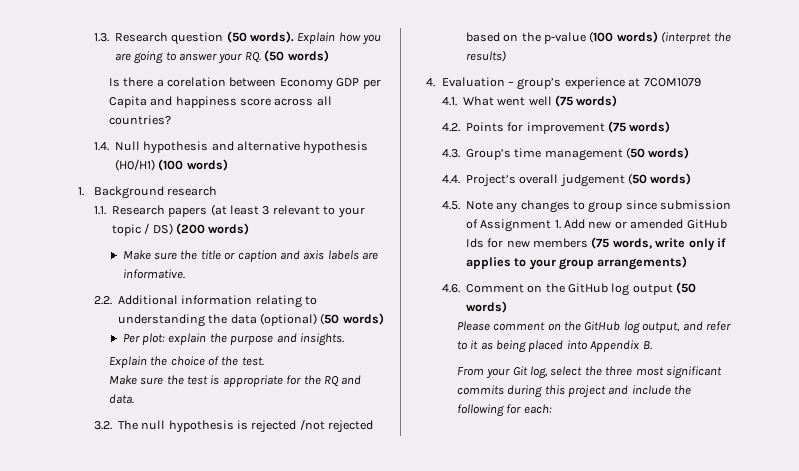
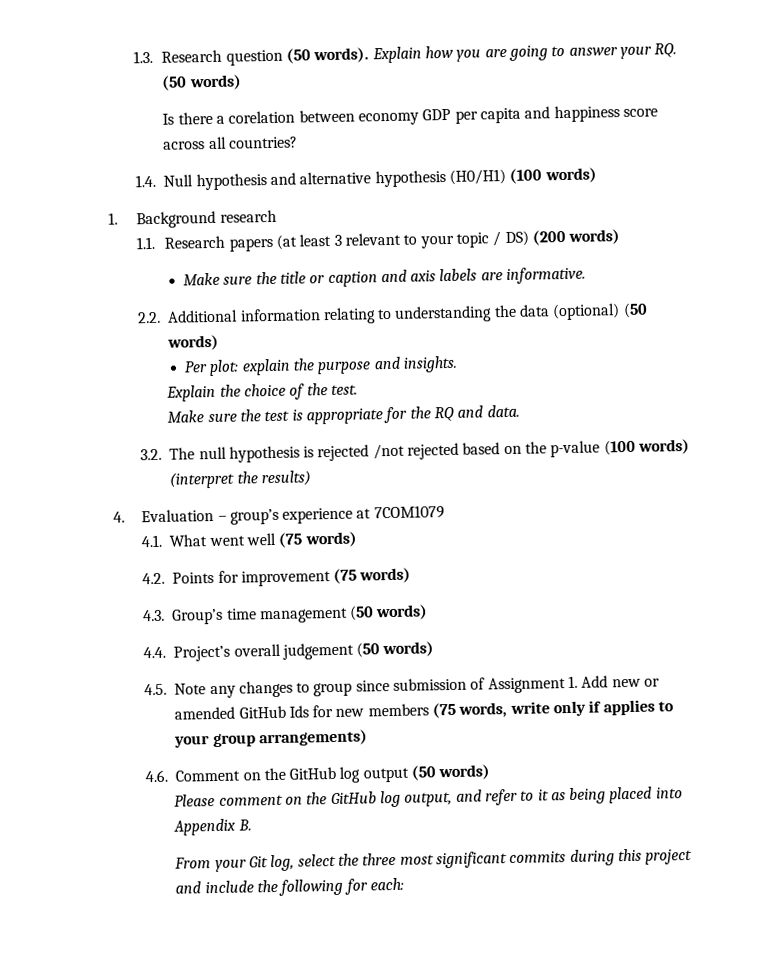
[279,78,333,90] Economy -> [357,112,419,126] economy
[108,96,147,108] Capita -> [479,107,521,124] capita

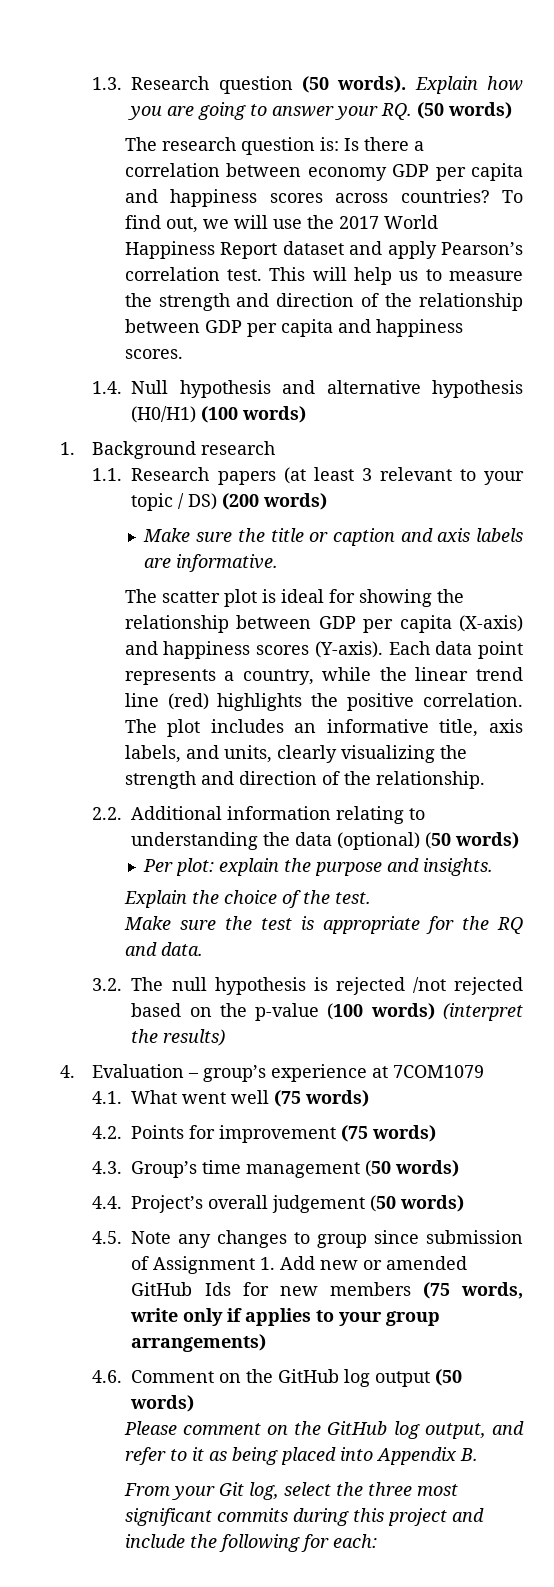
(242, 82) none -> [124,137,339,155] The research question is:
[228,110,296,124] corelation -> [124,163,220,177] correlation
[622,108,658,118] [163,136,298,150] score across all countries? -> [269,189,523,203] [124,215,438,233] [124,241,523,259] [124,267,524,285] [124,293,523,311] [124,319,463,337] [124,349,183,359] scores across countries? To find out, we will use the 2017 World Happiness Report dataset and apply Pearson’s correlation test. This will help us to measure the strength and direction of the relationship between GDP per capita and happiness scores.
(587, 275) none -> [124,589,464,607] [124,615,523,633] [124,641,523,659] [124,667,523,685] [124,693,523,711] [124,719,523,737] [124,745,467,763] [124,771,485,789] // The scatter plot is ideal for showing the relationship between GDP per capita (X-axis) and happiness scores (Y-axis). Each data point represents a country, while the linear trend line (red) highlights the positive correlation. The plot includes an informative title, axis labels, and units, clearly visualizing the strength and direction of the relationship.

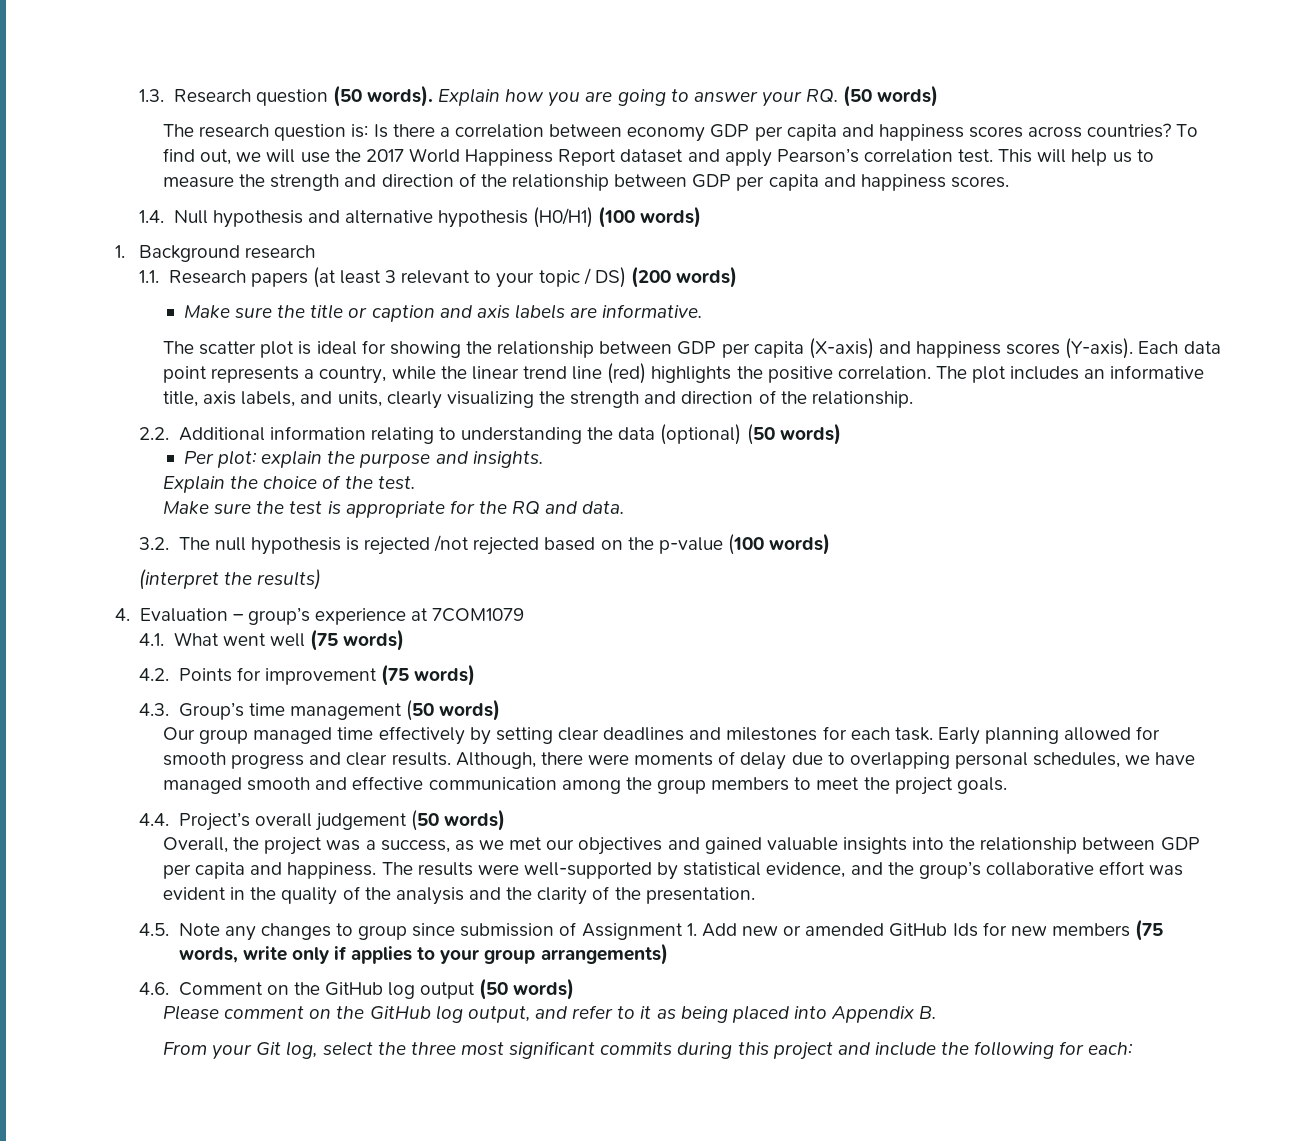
(435, 1011) none -> (831, 544) //
(460, 1168) none -> [163,726,1161,745] [163,751,1196,770] [163,776,1007,795] // Our group managed time effectively by setting clear deadlines and milestones for each task. Early planning allowed for smooth progress and clear results. Although, there were moments of delay due to overlapping personal schedules, we have managed smooth and effective communication among the group members to meet the project goals.
(465, 1203) none -> [163,837,1200,855] [163,861,1184,880] [163,886,755,905] // Overall, the project was a success, as we met our objectives and gained valuable insights into the relationship between GDP per capita and happiness. The results were well-supported by statistical evidence, and the group’s collaborative effort was evident in the quality of the analysis and the clarity of the presentation.

